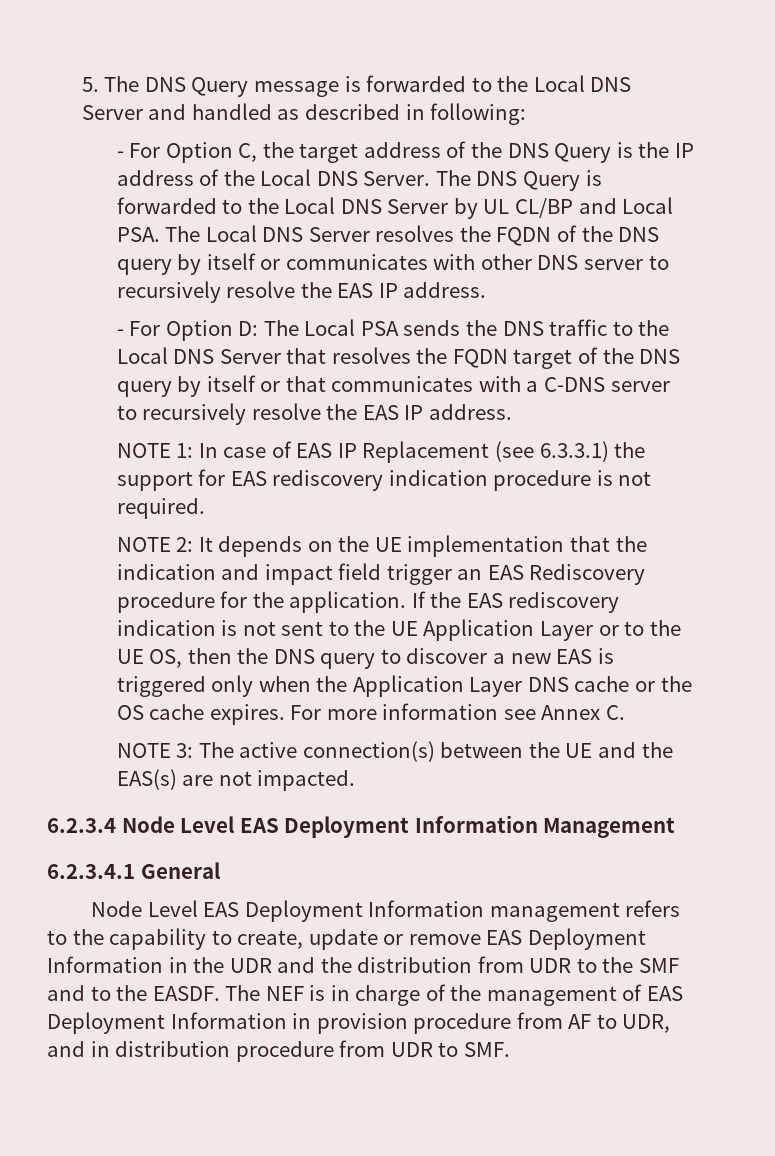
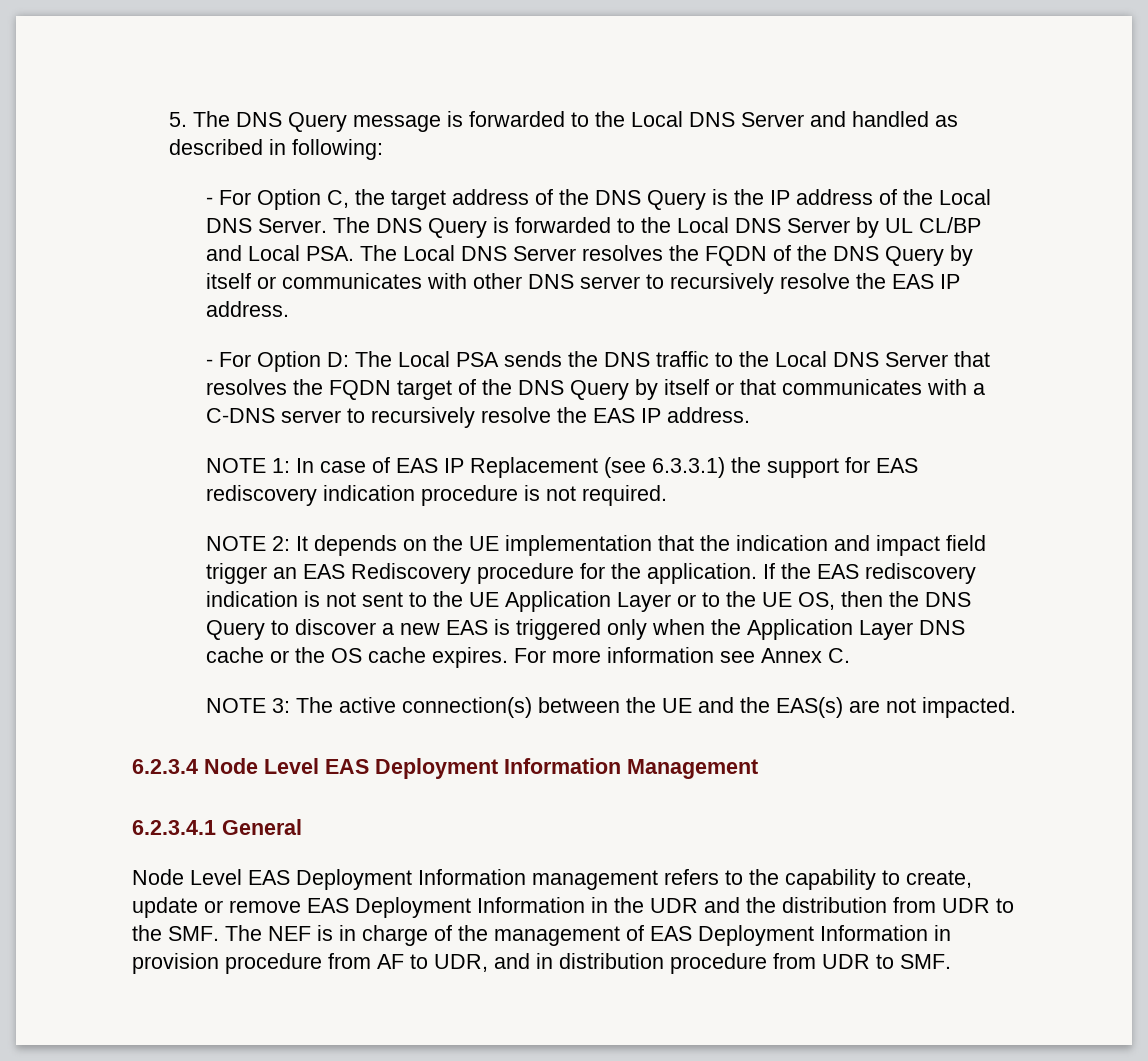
[116,259,172,275] query -> [884,246,944,266] Query
[116,381,172,397] query -> [569,380,629,400] Query
[320,653,376,669] query -> [205,620,265,640] Query
[638,958,679,973] [47,985,220,1001] SMF and to the EASDF. -> [168,926,219,941] SMF.

